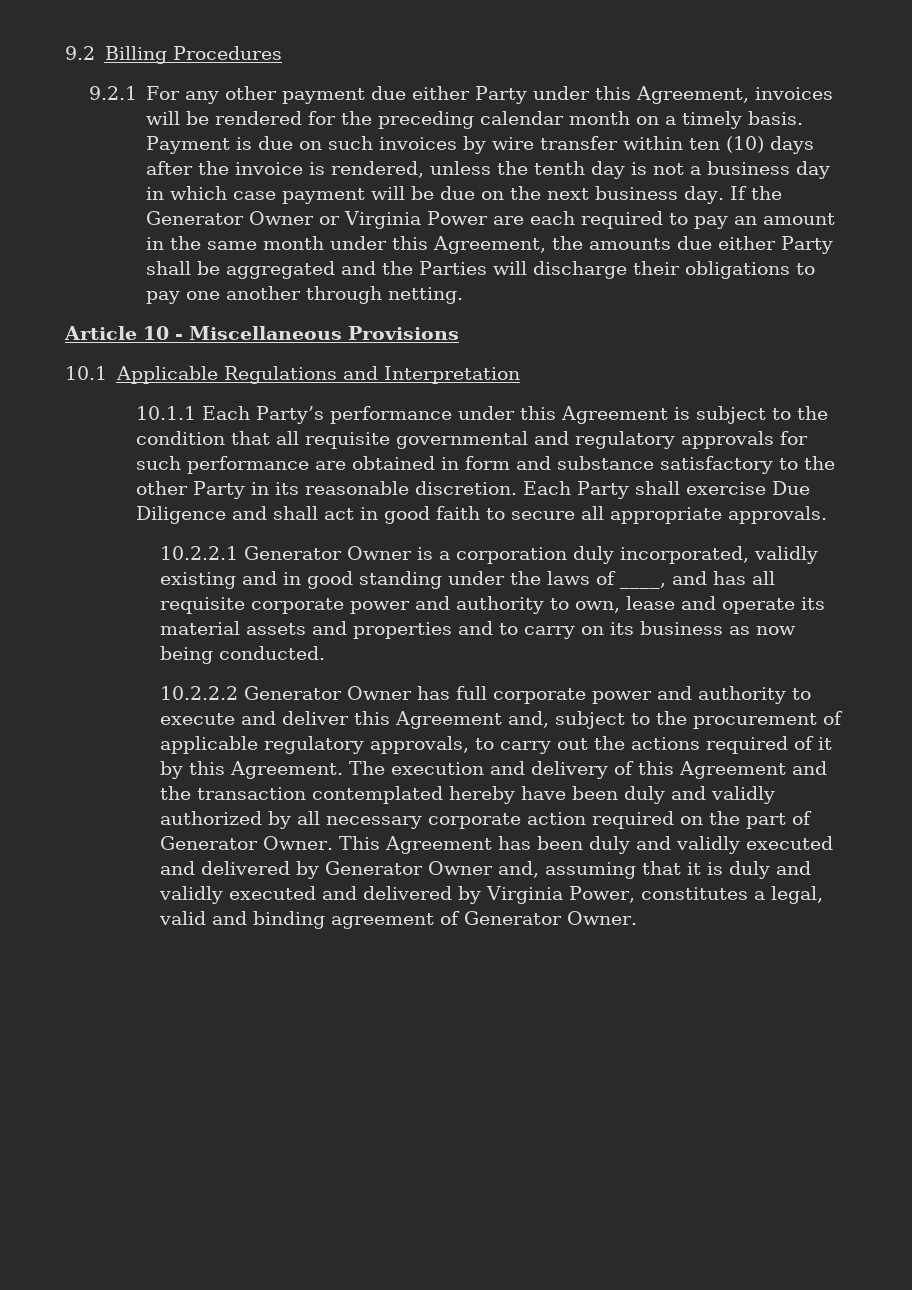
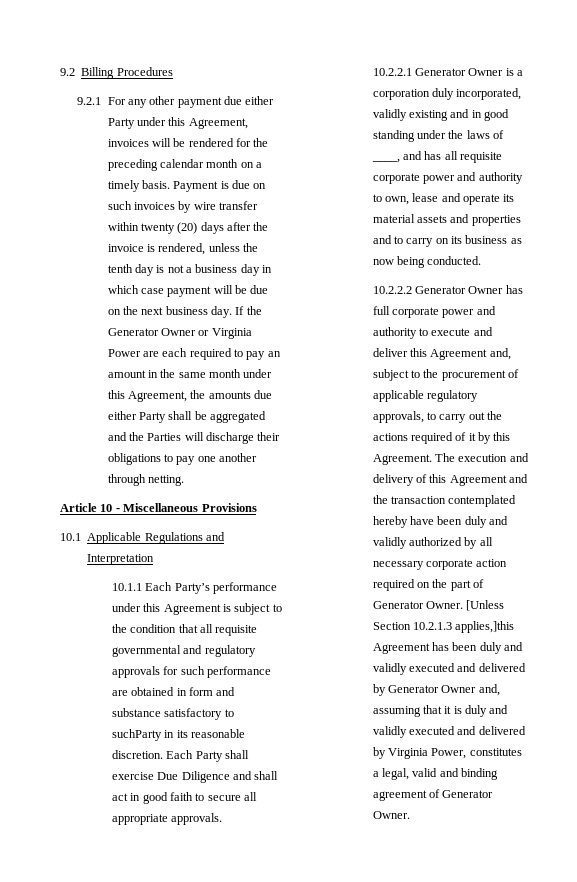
[689,136,765,153] ten (10) -> [140,222,198,234] twenty (20)
[804,456,836,470] [136,481,246,499] the other Party -> [111,729,162,741] suchParty
[339,836,381,850] This -> [466,600,505,611] [372,621,515,633] [Unless Section 10.2.1.3 applies,]this

